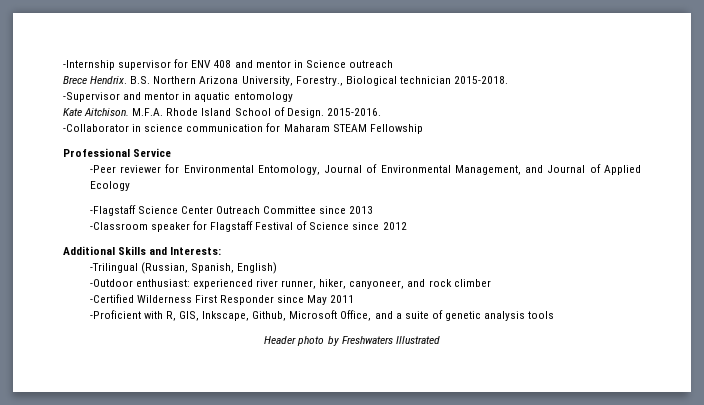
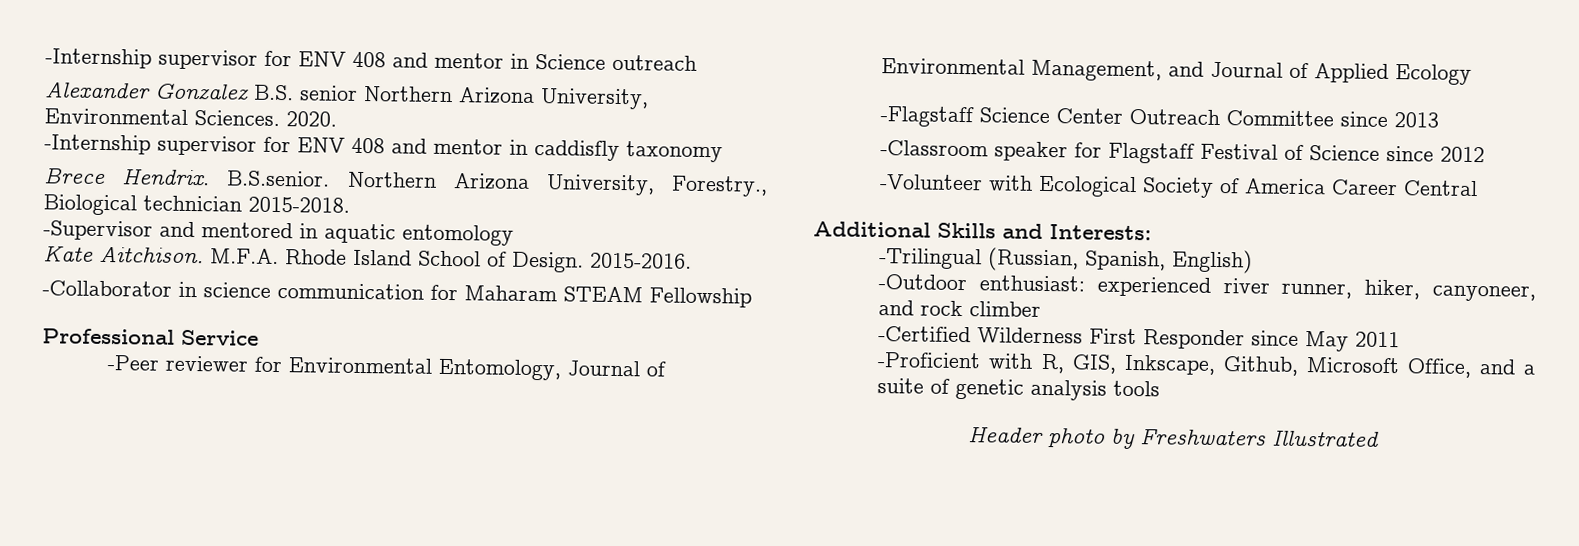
(393, 64) none -> [44,82,649,110] [44,108,337,127] [44,134,723,163] // Alexander Gonzalez B.S. senior Northern Arizona University, Environmental Sciences. 2020. // -Internship supervisor for ENV 408 and mentor in caddisfly taxonomy
[130,76,151,84] B.S. -> [226,170,331,187] B.S.senior.
[144,92,180,100] mentor -> [201,222,293,239] mentored
(407, 226) none -> [879,174,1479,198] // -Volunteer with Ecological Society of America Career Central

